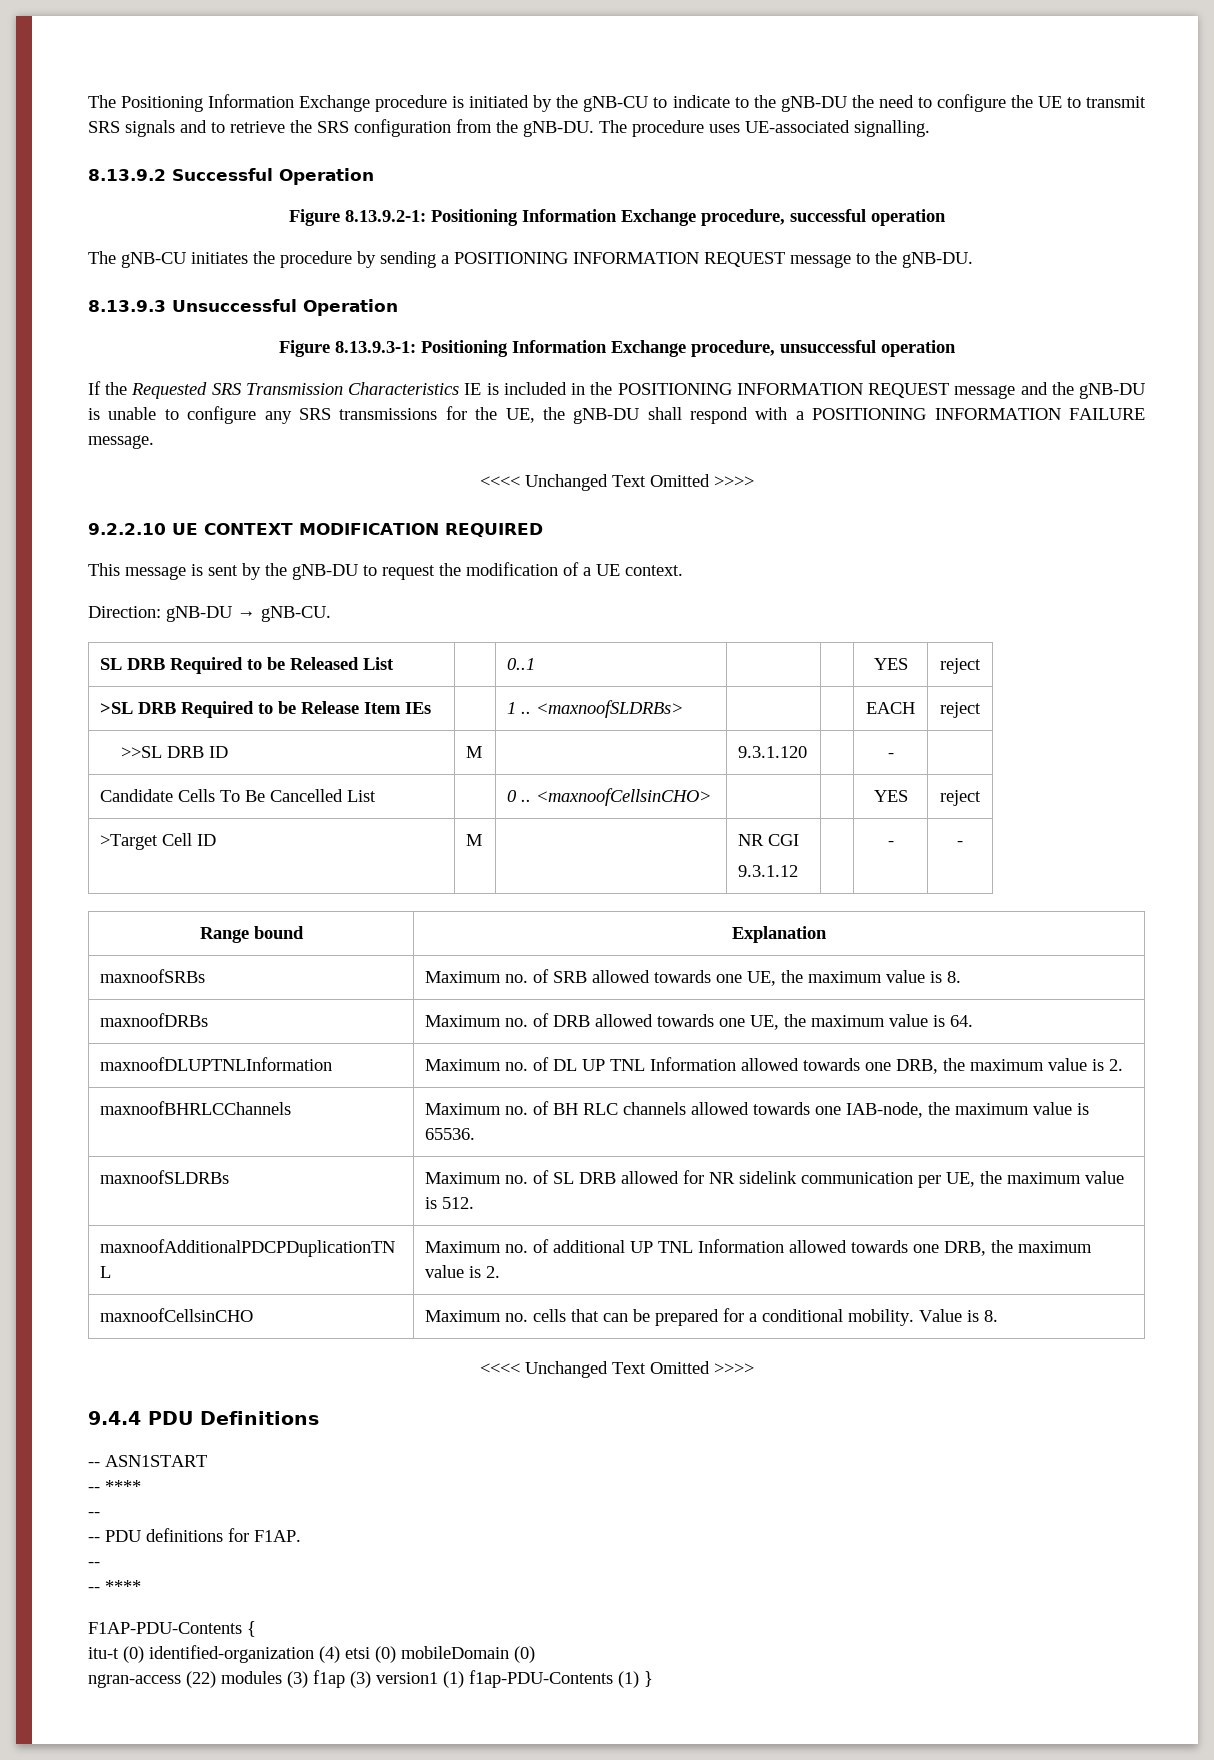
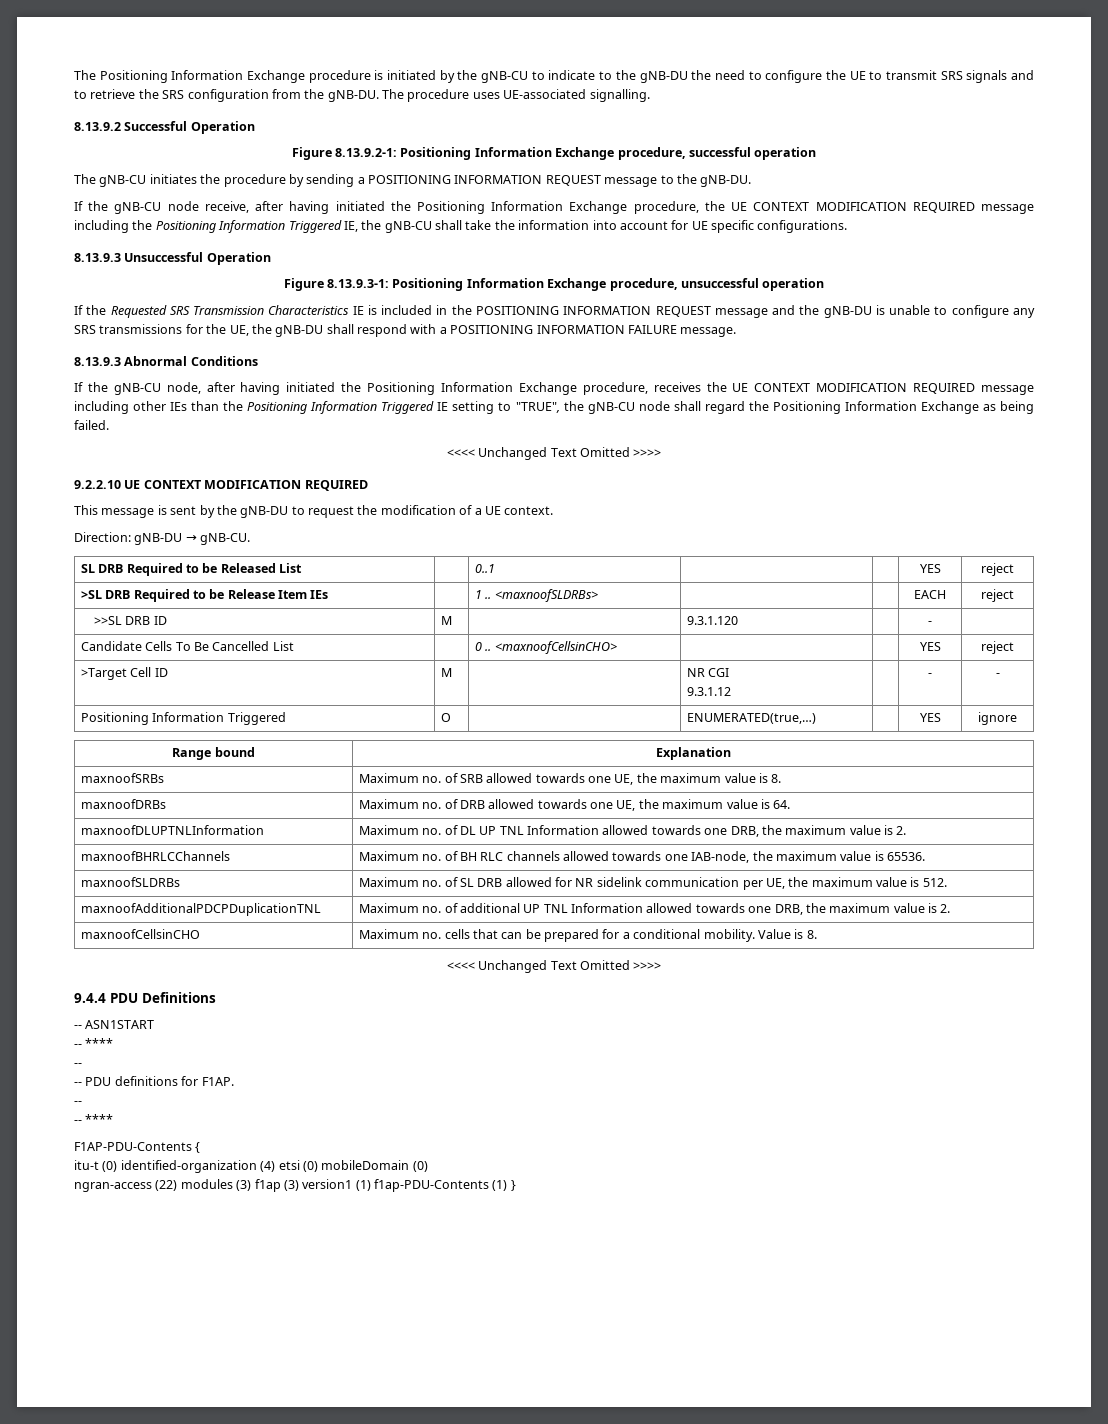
(973, 260) none -> [74,201,1034,214] [74,220,848,233] // If the gNB-CU node receive, after having initiated the Positioning Information Exchange procedure, the UE CONTEXT MODIFICATION REQUIRED message including the Positioning Information Triggered IE, the gNB-CU shall take the information into account for UE specific configurations.
(154, 442) none -> [74,356,258,366] [74,382,1035,395] [74,401,1034,414] [74,420,109,430] // 8.13.9.3 Abnormal Conditions // If the gNB-CU node, after having initiated the Positioning Information Exchange procedure, receives the UE CONTEXT MODIFICATION REQUIRED message including other IEs than the Positioning Information Triggered IE setting to "TRUE", the gNB-CU node shall regard the Positioning Information Exchange as being failed.
(963, 843) none -> [80,712,286,725] [440,713,451,722] [686,713,816,724] [919,713,941,722] [978,712,1017,725] // Positioning Information Triggered | O | | ENUMERATED(true,…) | | YES | ignore

